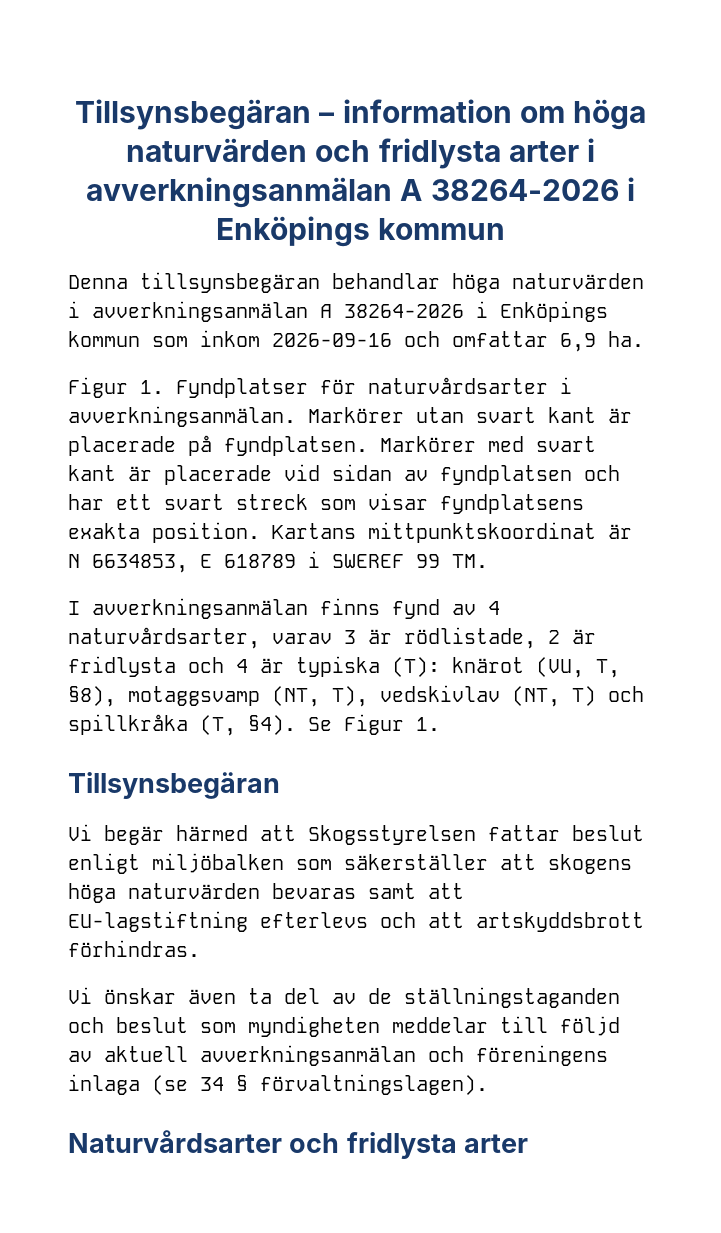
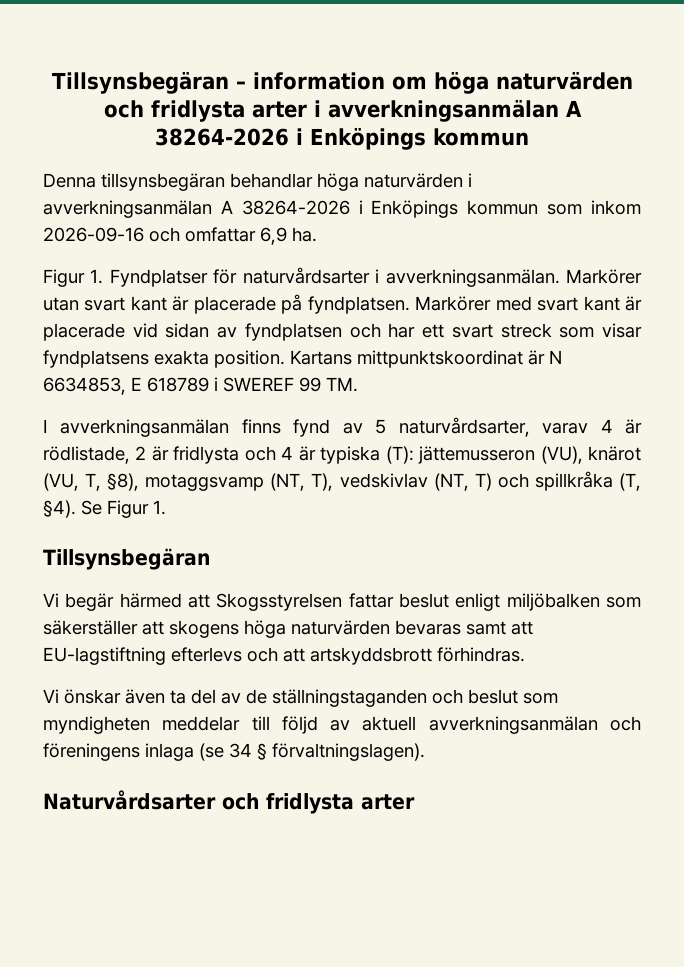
[488,601,500,615] 4 -> [375,419,387,434] 5
[344,630,356,644] 3 -> [600,419,613,433] 4
(440, 667) none -> [418,446,583,464] jättemusseron (VU),

